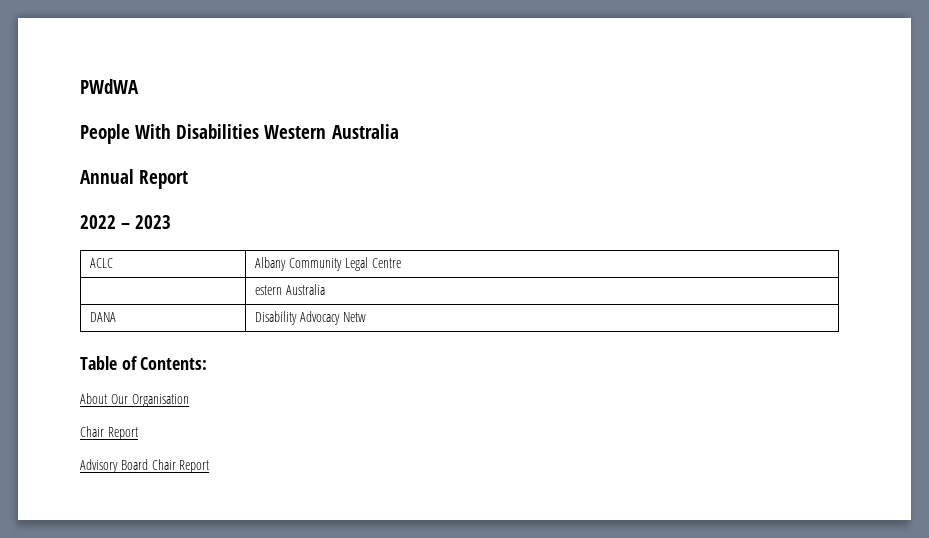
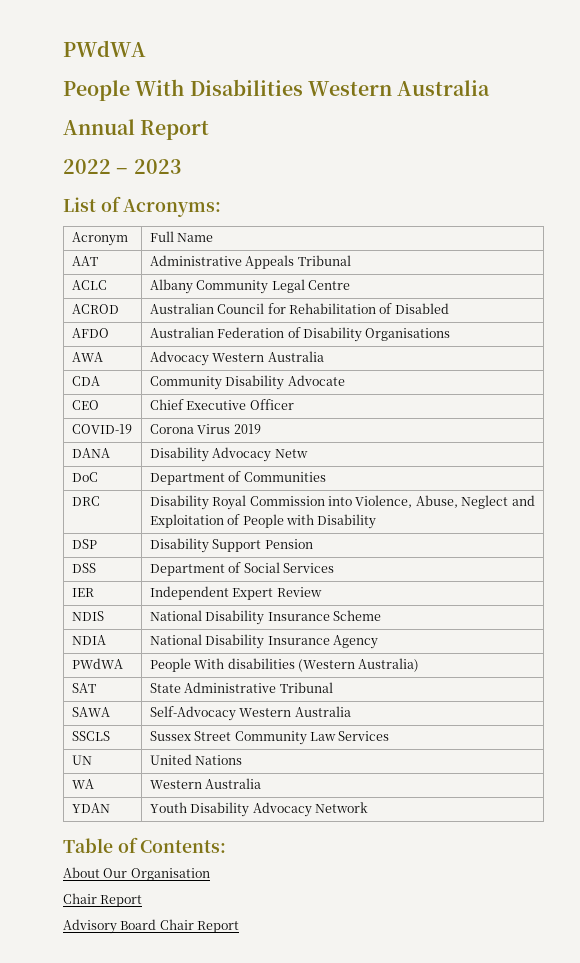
(172, 222) none -> [63,196,222,217] [71,232,128,246] [149,231,214,242] [71,256,98,266] [149,255,351,269] // List of Acronyms: // Acronym | Full Name // AAT | Administrative Appeals Tribunal
[255,284,326,295] [90,312,117,322] [255,311,366,325] | estern Australia // DANA | Disability Advocacy Netw -> [71,304,119,314] [149,303,449,314] [71,328,109,338] [149,327,451,342] [71,352,103,362] [149,351,324,366] [71,376,100,386] [149,375,345,390] [71,400,99,410] [149,399,294,410] [71,424,132,434] [149,424,261,434] [71,448,110,458] [149,447,308,462] [71,472,98,482] [149,471,326,485] [71,496,100,506] [149,495,535,510] [149,514,377,529] [71,539,97,549] [149,538,313,553] [71,563,96,573] [149,562,335,576] [71,588,94,597] [149,586,322,600] [71,611,104,621] [149,610,382,625] [71,635,106,645] [149,634,379,649] [71,658,123,669] [149,658,420,672] [71,683,96,693] [149,682,333,693] [71,707,110,717] [149,706,351,721] [71,731,110,741] [149,731,390,745] [71,755,92,765] [149,754,243,765] [71,779,94,789] [149,778,262,789] [71,803,110,813] [149,802,369,817] ACROD | Australian Council for Rehabilitation of Disabled // AFDO | Australian Federation of Disability Organisations // AWA | Advocacy Western Australia // CDA | Community Disability Advocate // CEO | Chief Executive Officer // COVID-19 | Corona Virus 2019 // DANA | Disability Advocacy Netw // DoC | Department of Communities // DRC | Disability Royal Commission into Violence, Abuse, Neglect and Exploitation of People with Disability // DSP | Disability Support Pension // DSS | Department of Social Services // IER | Independent Expert Review // NDIS | National Disability Insurance Scheme // NDIA | National Disability Insurance Agency // PWdWA | People With disabilities (Western Australia) // SAT | State Administrative Tribunal // SAWA | Self-Advocacy Western Australia // SSCLS | Sussex Street Community Law Services // UN | United Nations // WA | Western Australia // YDAN | Youth Disability Advocacy Network

